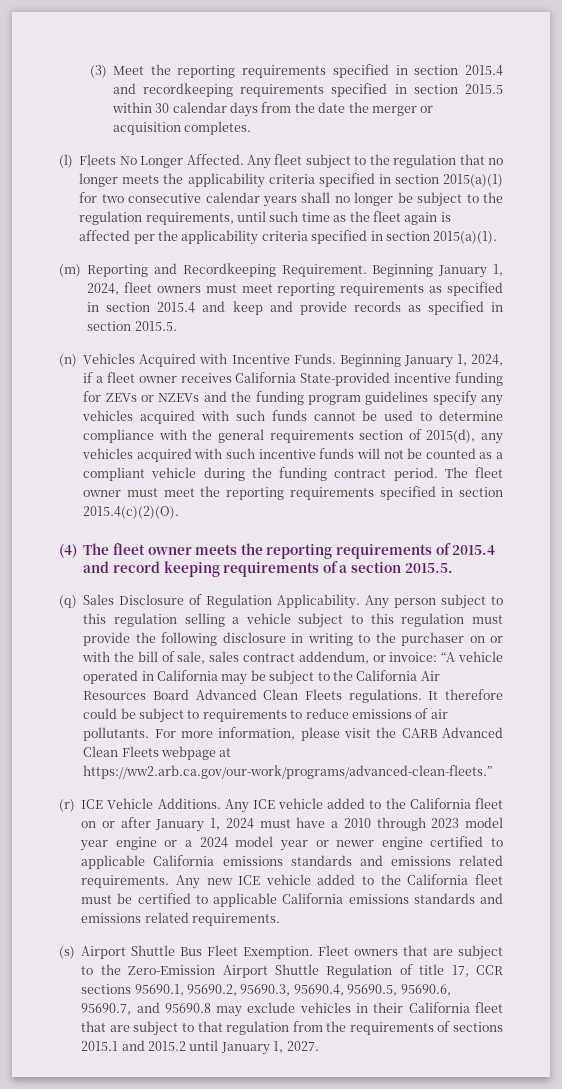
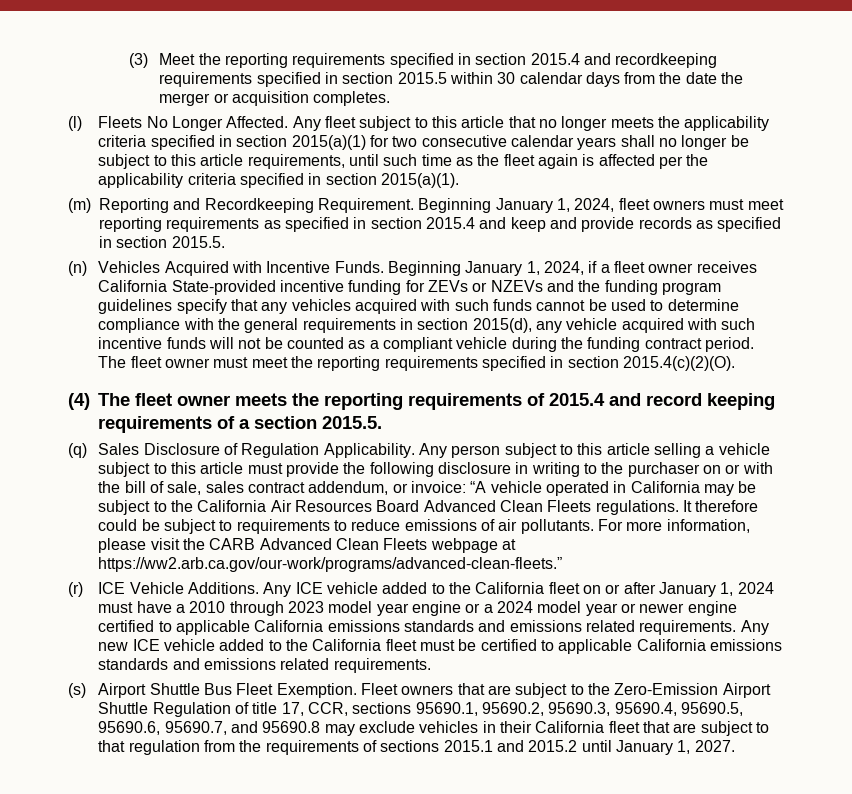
[369,154,457,168] the regulation -> [431,116,505,128] this article
[483,192,504,203] [79,211,143,225] the regulation -> [171,154,244,166] this article
(477, 398) none -> [231,299,259,311] that
[359,429,422,440] section of -> [400,318,469,330] in section
[82,448,134,459] vehicles -> [566,318,618,330] vehicle
[113,613,177,627] regulation -> [606,443,650,455] article
[401,613,465,627] regulation -> [200,462,244,474] article
[476,965,504,975] CCR -> [308,702,349,716] CCR,

